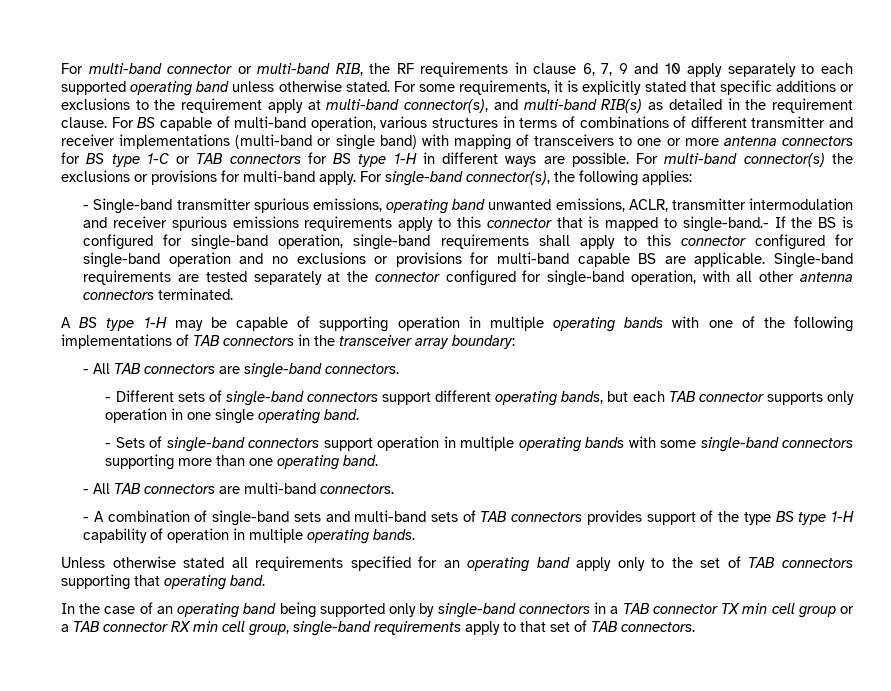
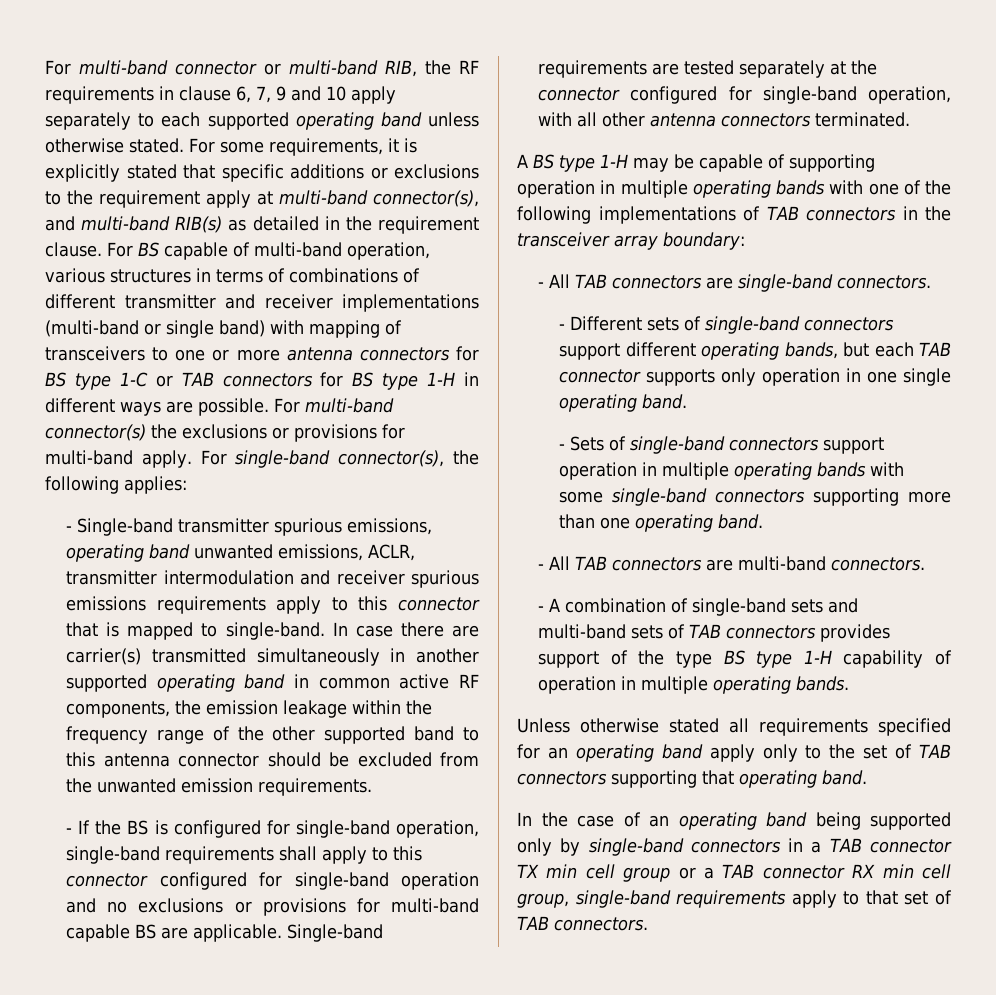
[682,216,769,232] single-band.- -> [225,622,480,640] [66,648,479,666] [66,674,479,692] [66,700,433,718] [66,726,479,744] [66,752,480,767] [66,778,373,796] [66,828,73,834] single-band. In case there are carrier(s) transmitted simultaneously in another supported operating band in common active RF components, the emission leakage within the frequency range of the other supported band to this antenna connector should be excluded from the unwanted emission requirements. // -

